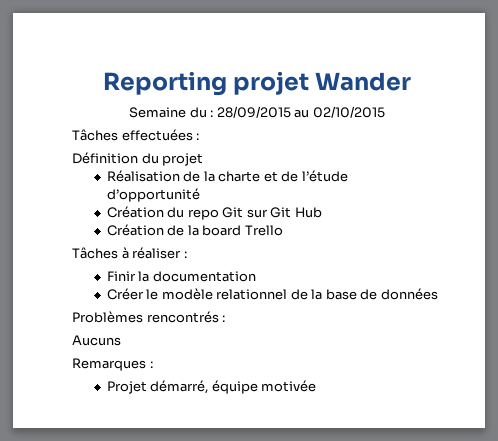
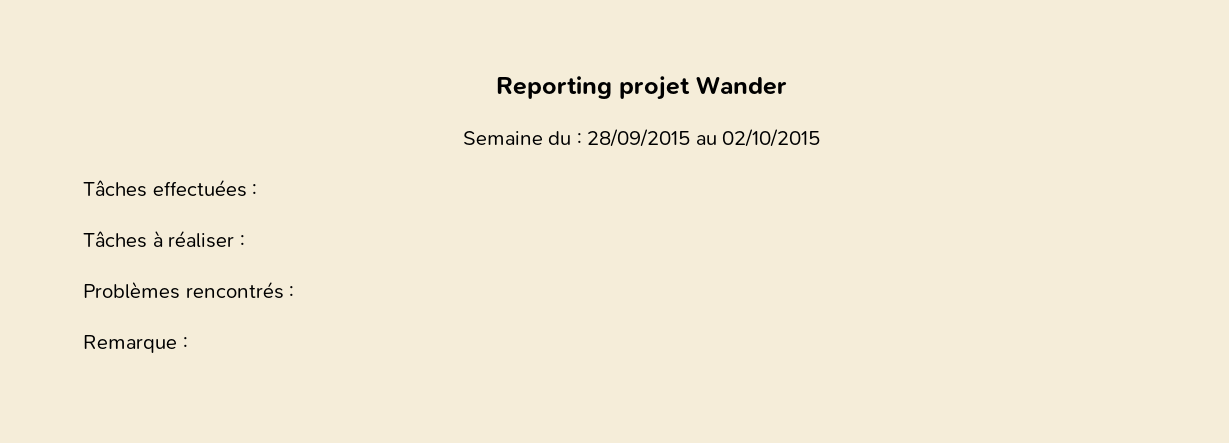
[72,152,204,166] [106,170,348,182] [106,188,200,202] [106,206,322,220] [106,224,283,236] [72,247,187,259] [106,271,256,282] [106,288,438,300] Définition du projet // Réalisation de la charte et de l’étude d’opportunité // Création du repo Git sur Git Hub // Création de la board Trello // Tâches à réaliser : // Finir la documentation // Créer le modèle relationnel de la base de données -> [83,230,245,248] Tâches à réaliser :
[72,335,121,346] [72,358,153,371] [106,380,317,394] Aucuns // Remarques : // Projet démarré, équipe motivée -> [83,335,188,353] Remarque :

